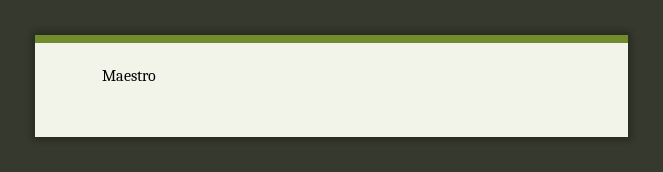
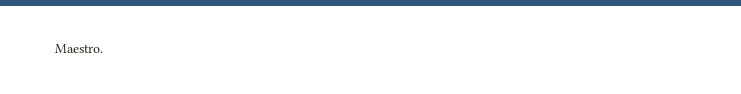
[102,70,156,81] Maestro -> [55,44,103,53] Maestro.

